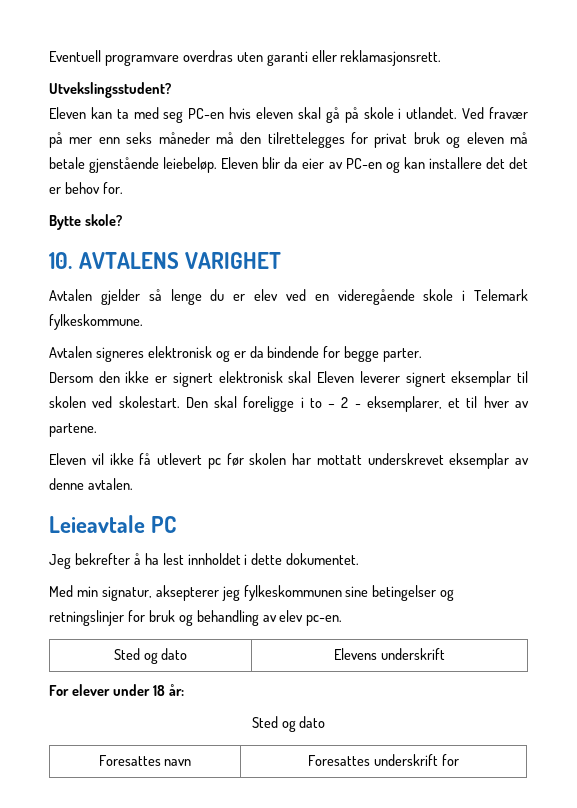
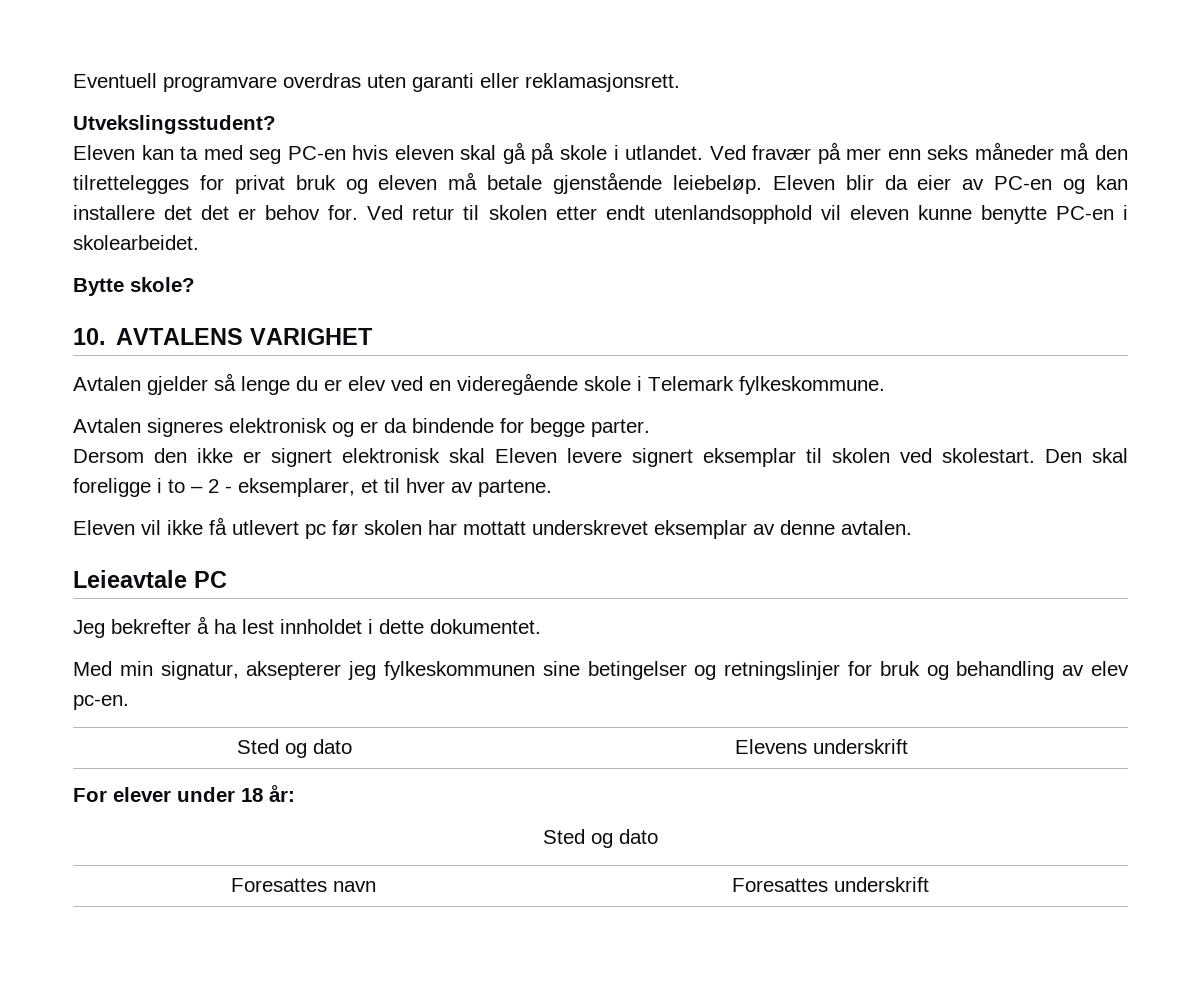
(123, 188) none -> [367,205,1128,224] [73,235,199,250] Ved retur til skolen etter endt utenlandsopphold vil eleven kunne benytte PC-en i skolearbeidet.
[359,371,400,383] leverer -> [567,448,622,463] levere
[441,754,459,766] for -> (929, 884) none

